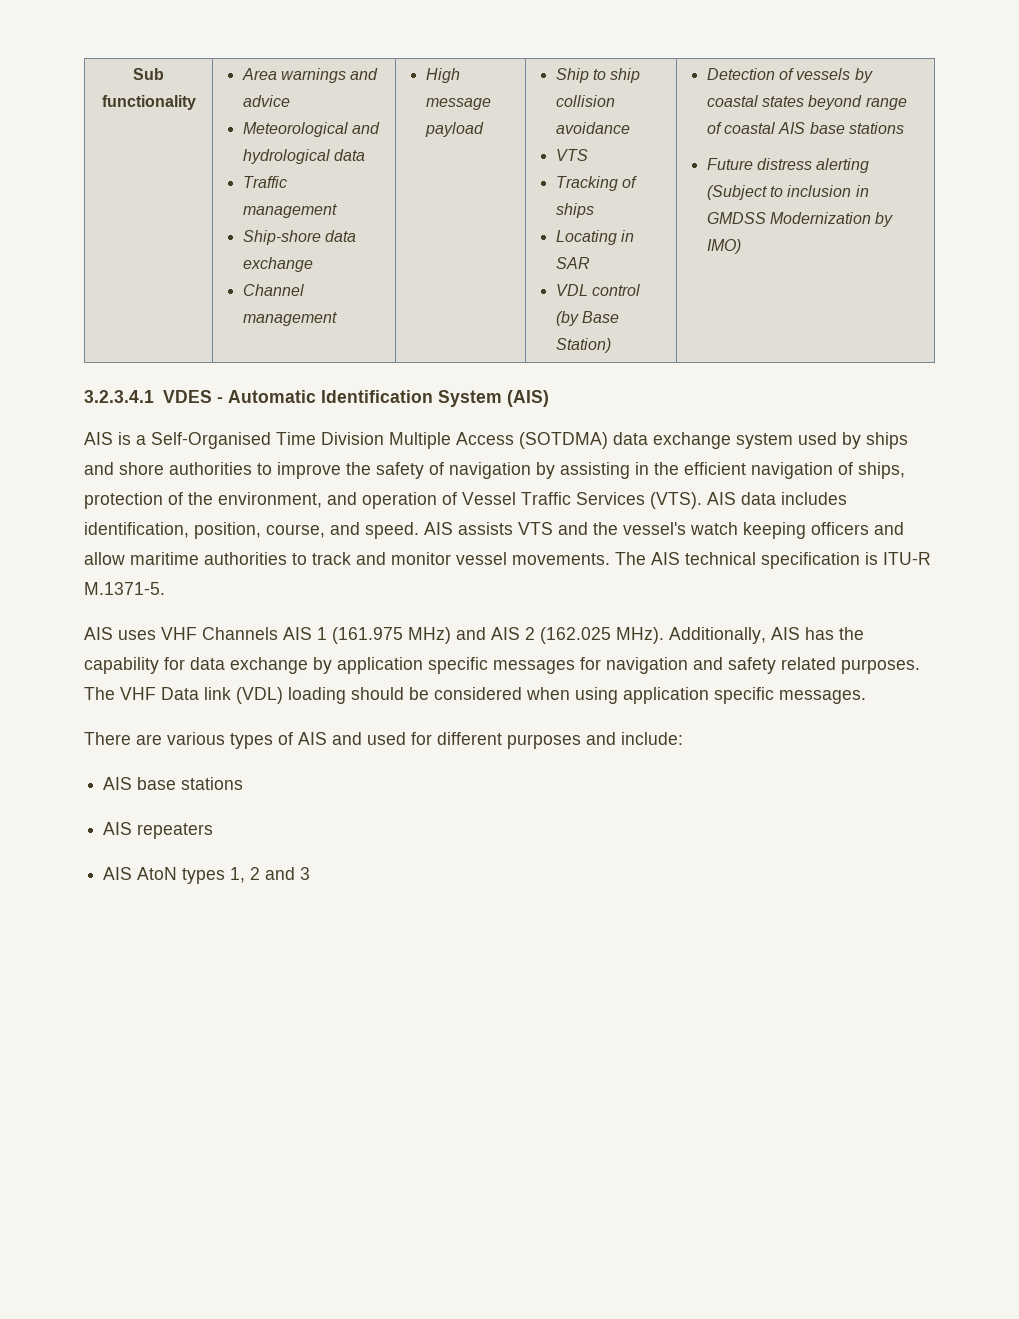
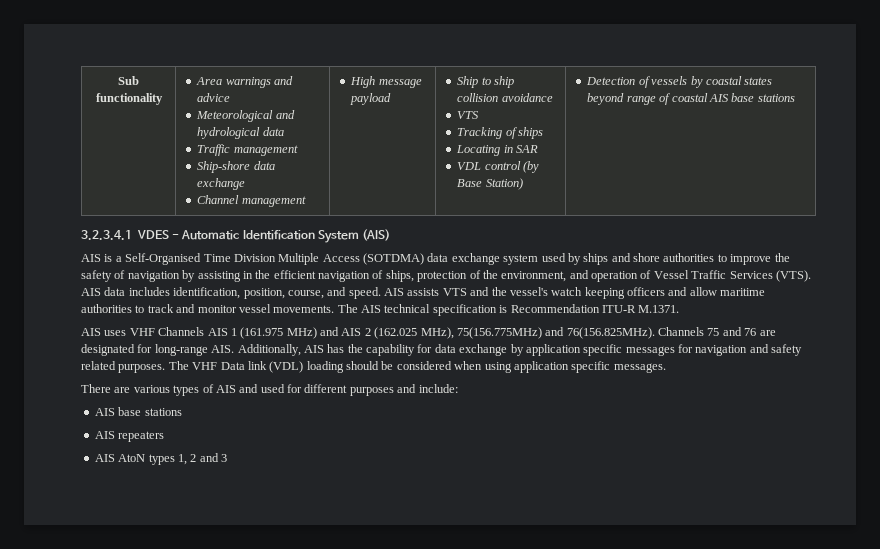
[706,158,870,173] [706,185,869,200] [706,212,894,227] [706,239,741,254] // Future distress alerting (Subject to inclusion in GMDSS Modernization by IMO) -> (795, 98) none
[883,552,931,565] [84,582,165,595] ITU-R M.1371-5. -> [510,304,680,313] Recommendation ITU-R M.1371.
[616,627,664,644] MHz). -> [420,327,776,339] [81,344,235,356] MHz), 75(156.775MHz) and 76(156.825MHz). Channels 75 and 76 are designated for long-range AIS.

